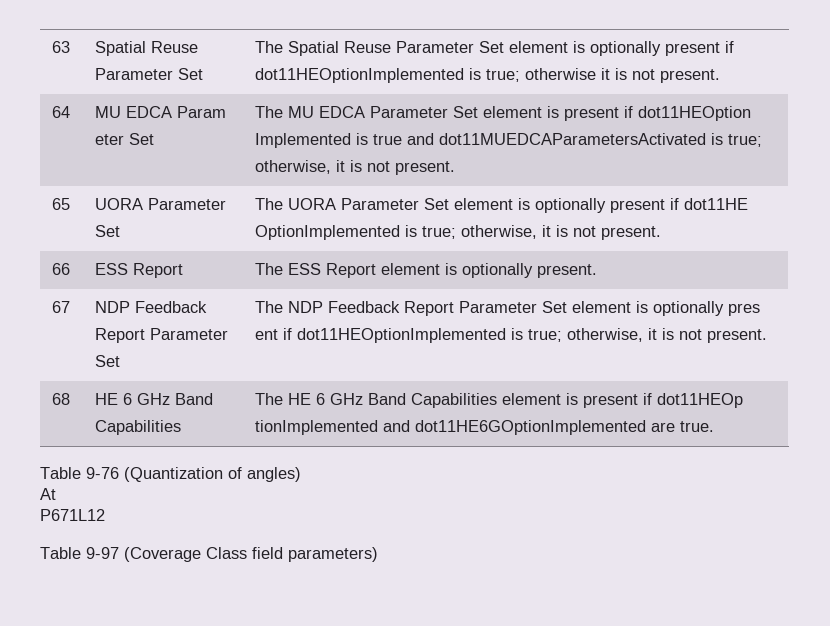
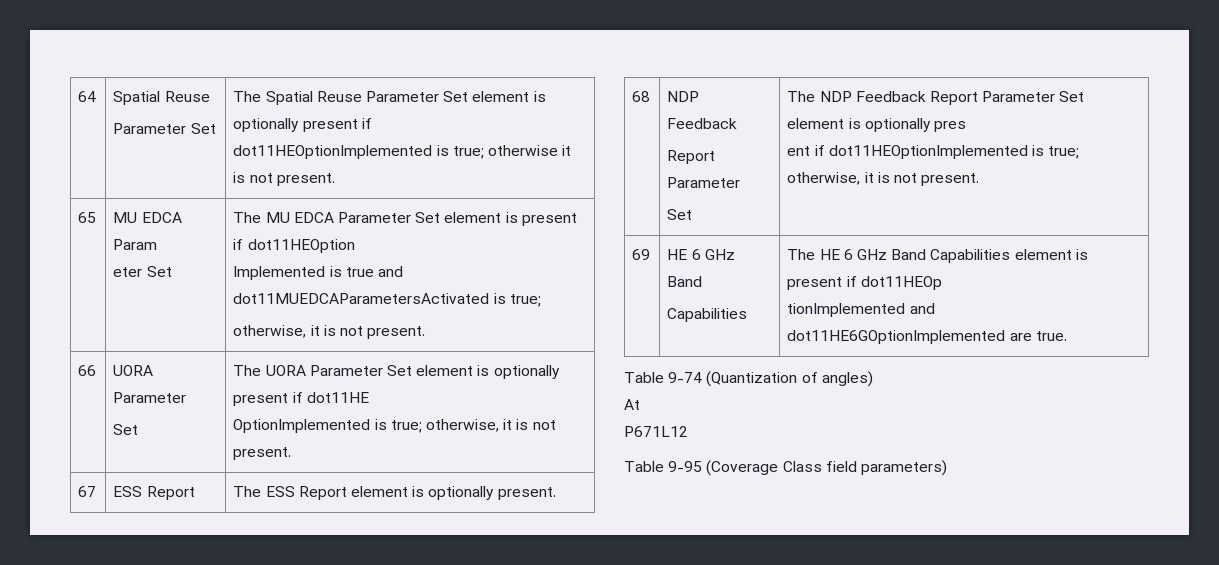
[52,41,71,53] 63 -> [78,91,97,102] 64
[52,106,71,118] 64 -> [78,212,97,223] 65
[52,198,71,210] 65 -> [78,365,97,376] 66
[52,263,71,275] 66 -> [78,486,97,497] 67
[52,301,71,313] 67 -> [632,91,651,102] 68
[52,393,71,405] 68 -> [632,249,651,260] 69
[86,467,119,479] 9-76 -> [668,372,703,383] 9-74
[86,547,119,559] 9-97 -> [668,461,703,472] 9-95

